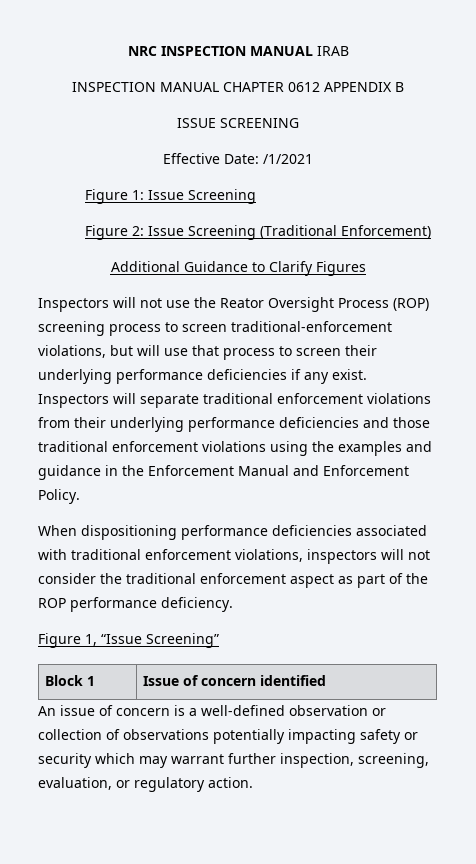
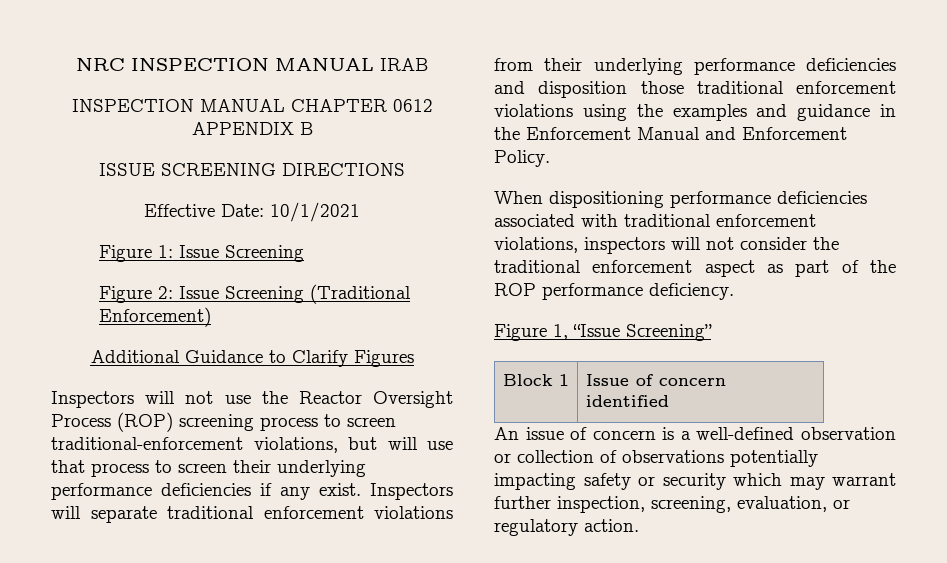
(299, 123) none -> [282,163,405,176] DIRECTIONS
[263,154,313,164] /1/2021 -> [270,202,360,222] 10/1/2021
[220,298,264,308] Reator -> [298,391,362,404] Reactor
(389, 422) none -> [538,81,628,98] disposition

